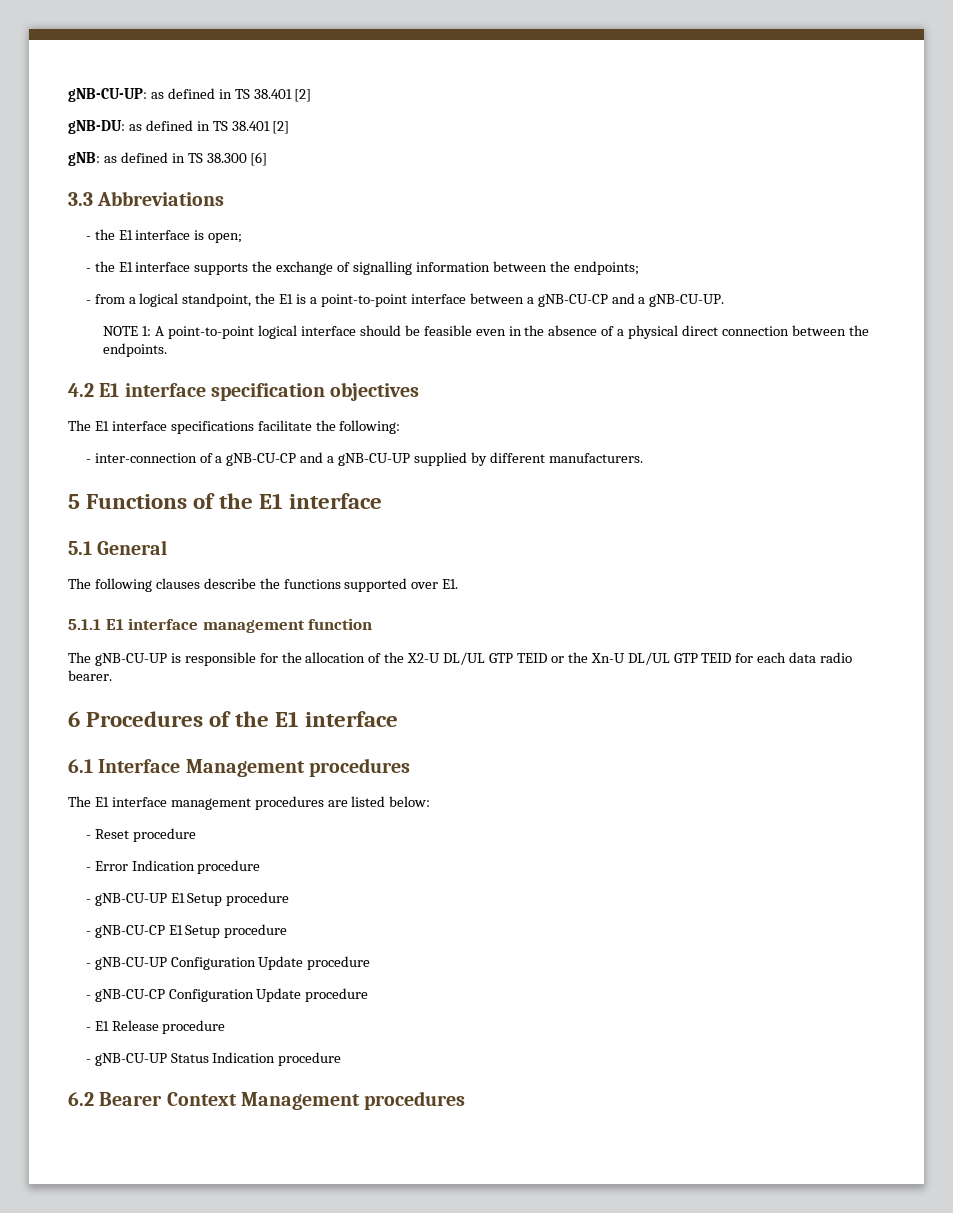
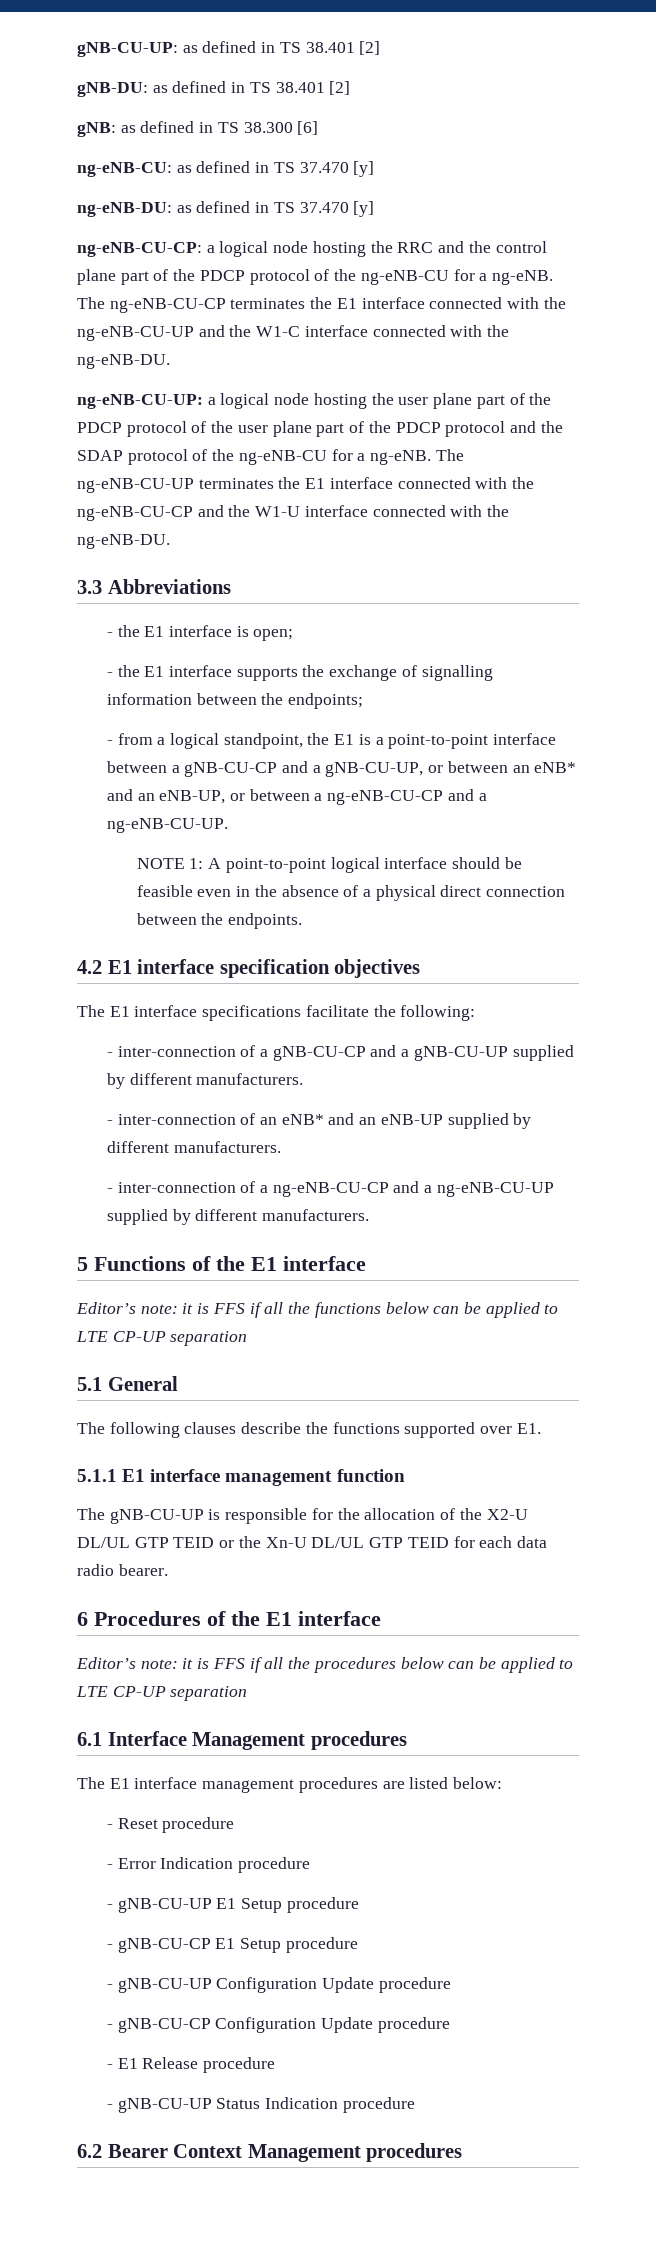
(268, 159) none -> [77,161,375,177] [77,201,375,217] [77,241,547,257] [77,269,553,285] [77,297,566,313] [77,325,510,341] [77,354,170,369] [77,393,552,409] [77,421,563,437] [77,449,464,465] [77,477,535,493] [77,505,510,521] [77,534,170,549] // ng-eNB-CU: as defined in TS 37.470 [y] // ng-eNB-DU: as defined in TS 37.470 [y] // ng-eNB-CU-CP: a logical node hosting the RRC and the control plane part of the PDCP protocol of the ng-eNB-CU for a ng-eNB. The ng-eNB-CU-CP terminates the E1 interface connected with the ng-eNB-CU-UP and the W1-C interface connected with the ng-eNB-DU. // ng-eNB-CU-UP: a logical node hosting the user plane part of the PDCP protocol of the user plane part of the PDCP protocol and the SDAP protocol of the ng-eNB-CU for a ng-eNB. The ng-eNB-CU-UP terminates the E1 interface connected with the ng-eNB-CU-CP and the W1-U interface connected with the ng-eNB-DU.
[649,294,725,307] gNB-CU-UP. -> [325,761,577,777] [106,789,487,805] [106,818,228,833] gNB-CU-UP, or between an eNB* and an eNB-UP, or between a ng-eNB-CU-CP and a ng-eNB-CU-UP.
(643, 458) none -> [106,1113,532,1129] [106,1141,281,1153] [106,1181,554,1197] [106,1209,370,1225] // - inter-connection of an eNB* and an eNB-UP supplied by different manufacturers. // - inter-connection of a ng-eNB-CU-CP and a ng-eNB-CU-UP supplied by different manufacturers.
(383, 501) none -> [76,1302,559,1318] [76,1331,248,1346] // Editor’s note: it is FFS if all the functions below can be applied to LTE CP-UP separation
(399, 719) none -> [76,1657,574,1673] [76,1686,248,1701] // Editor’s note: it is FFS if all the procedures below can be applied to LTE CP-UP separation

